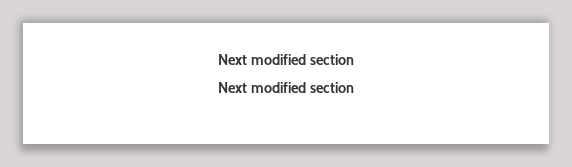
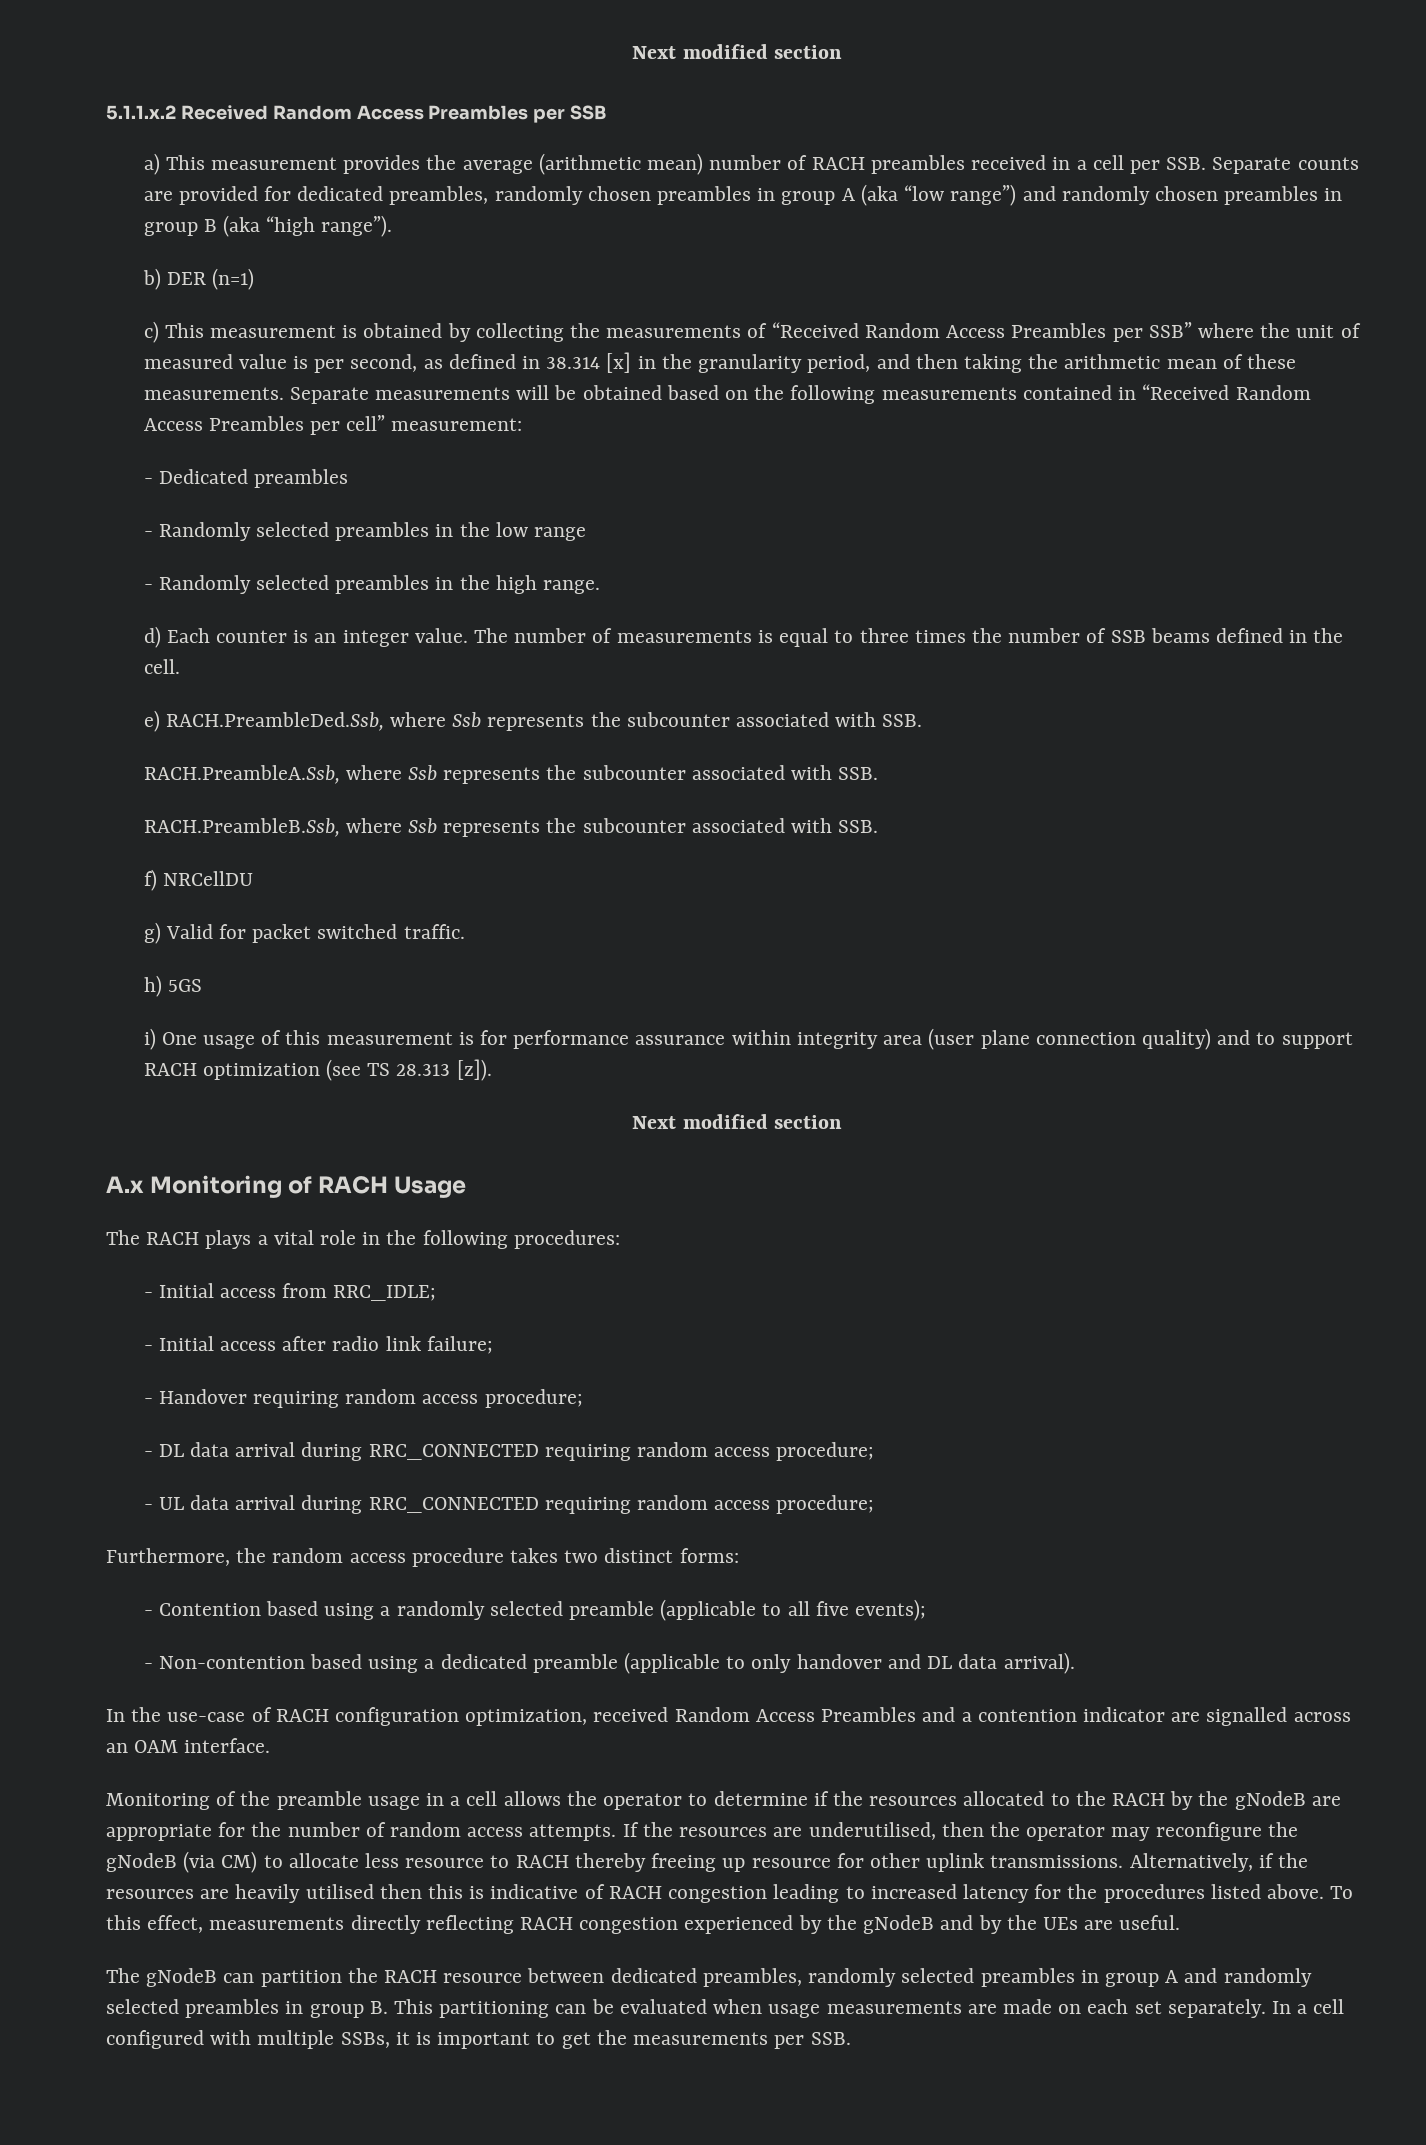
[218,54,354,65] [218,82,354,93] Next modified section // Next modified section -> [632,44,842,59] [106,105,607,123] [143,153,1359,175] [143,184,1343,206] [143,215,393,237] [142,268,254,290] [143,321,1361,343] [143,352,1296,373] [143,384,1311,404] [143,415,523,435] [143,469,348,488] [143,522,587,541] [143,575,601,594] [143,626,1344,648] [143,659,180,674] [143,710,923,732] [143,765,879,784] [143,818,879,837] [143,869,253,891] [143,922,465,944] [143,975,202,997] [143,1028,1353,1050] [143,1059,492,1081] [632,1114,842,1129] [106,1175,467,1198] [106,1230,620,1249] [143,1283,437,1301] [143,1336,493,1354] [143,1389,583,1408] [143,1442,875,1461] [143,1495,875,1514] [106,1548,739,1567] [143,1599,927,1621] [143,1652,1075,1674] [106,1707,1351,1726] [106,1738,271,1753] [106,1791,1341,1810] [106,1822,1298,1841] [106,1851,1308,1873] [106,1884,1354,1903] [106,1915,1181,1934] [106,1968,1312,1987] [106,1999,1345,2018] [106,2030,851,2049] Next modified section // 5.1.1.x.2 Received Random Access Preambles per SSB // a) This measurement provides the average (arithmetic mean) number of RACH preambles received in a cell per SSB. Separate counts are provided for dedicated preambles, randomly chosen preambles in group A (aka “low range”) and randomly chosen preambles in group B (aka “high range”). // b) DER (n=1) // c) This measurement is obtained by collecting the measurements of “Received Random Access Preambles per SSB” where the unit of measured value is per second, as defined in 38.314 [x] in the granularity period, and then taking the arithmetic mean of these measurements. Separate measurements will be obtained based on the following measurements contained in “Received Random Access Preambles per cell” measurement: // - Dedicated preambles // - Randomly selected preambles in the low range // - Randomly selected preambles in the high range. // d) Each counter is an integer value. The number of measurements is equal to three times the number of SSB beams defined in the cell. // e) RACH.PreambleDed.Ssb, where Ssb represents the subcounter associated with SSB. // RACH.PreambleA.Ssb, where Ssb represents the subcounter associated with SSB. // RACH.PreambleB.Ssb, where Ssb represents the subcounter associated with SSB. // f) NRCellDU // g) Valid for packet switched traffic. // h) 5GS // i) One usage of this measurement is for performance assurance within integrity area (user plane connection quality) and to support RACH optimization (see TS 28.313 [z]). // Next modified section // A.x Monitoring of RACH Usage // The RACH plays a vital role in the following procedures: // - Initial access from RRC_IDLE; // - Initial access after radio link failure; // - Handover requiring random access procedure; // - DL data arrival during RRC_CONNECTED requiring random access procedure; // - UL data arrival during RRC_CONNECTED requiring random access procedure; // Furthermore, the random access procedure takes two distinct forms: // - Contention based using a randomly selected preamble (applicable to all five events); // - Non-contention based using a dedicated preamble (applicable to only handover and DL data arrival). // In the use-case of RACH configuration optimization, received Random Access Preambles and a contention indicator are signalled across an OAM interface. // Monitoring of the preamble usage in a cell allows the operator to determine if the resources allocated to the RACH by the gNodeB are appropriate for the number of random access attempts. If the resources are underutilised, then the operator may reconfigure the gNodeB (via CM) to allocate less resource to RACH thereby freeing up resource for other uplink transmissions. Alternatively, if the resources are heavily utilised then this is indicative of RACH congestion leading to increased latency for the procedures listed above. To this effect, measurements directly reflecting RACH congestion experienced by the gNodeB and by the UEs are useful. // The gNodeB can partition the RACH resource between dedicated preambles, randomly selected preambles in group A and randomly selected preambles in group B. This partitioning can be evaluated when usage measurements are made on each set separately. In a cell configured with multiple SSBs, it is important to get the measurements per SSB.

